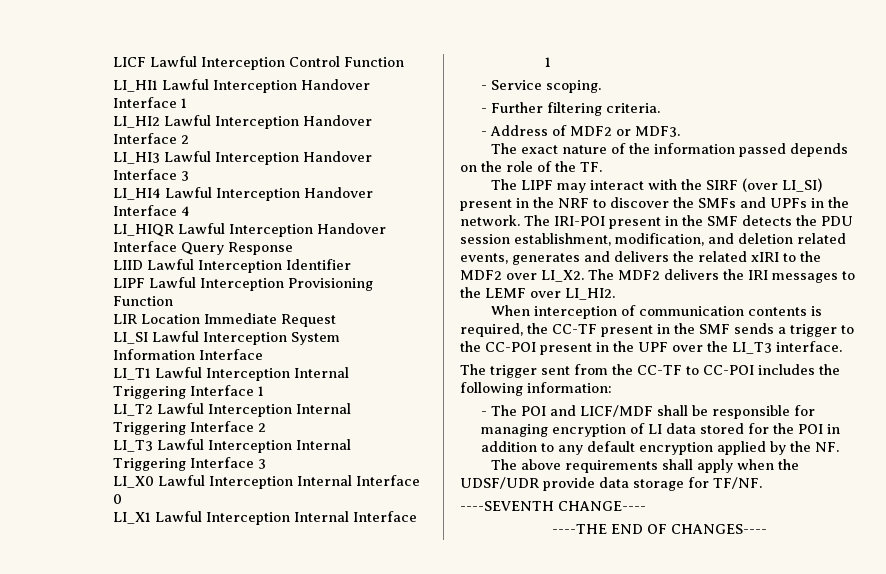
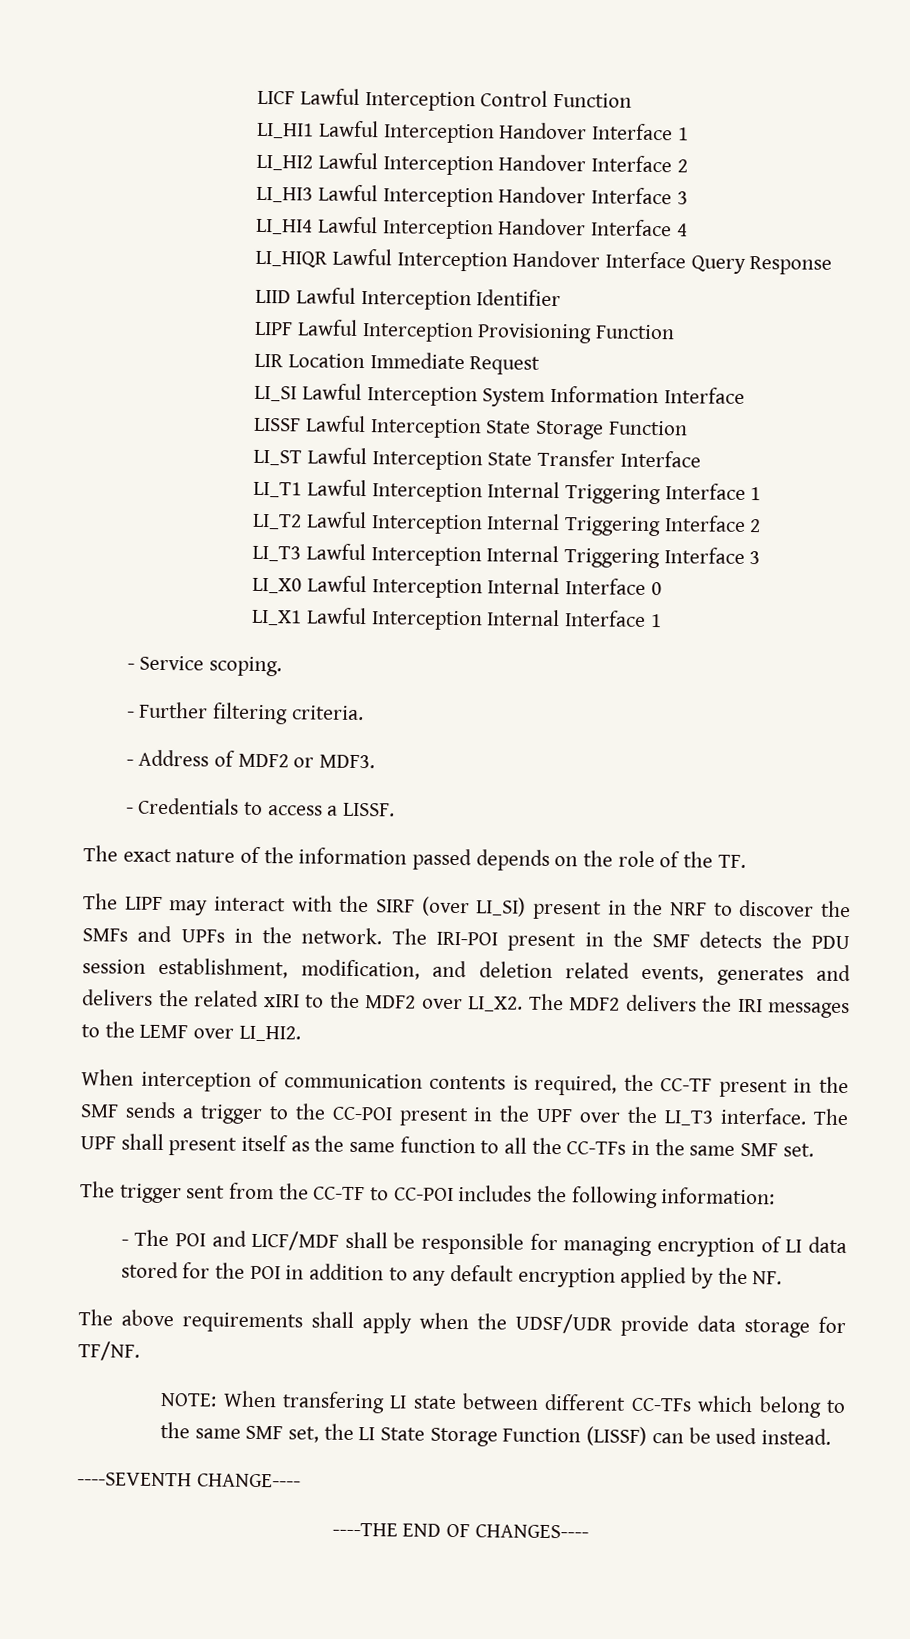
(264, 354) none -> [253,415,688,440] [253,447,701,471] // LISSF Lawful Interception State Storage Function // LI_ST Lawful Interception State Transfer Interface
(681, 131) none -> [125,797,395,817] // - Credentials to access a LISSF.
(842, 346) none -> [812,1108,849,1126] [80,1133,814,1157] The UPF shall present itself as the same function to all the CC-TFs in the same SMF set.
(762, 483) none -> [160,1390,847,1418] [160,1422,831,1447] // NOTE: When transfering LI state between different CC-TFs which belong to the same SMF set, the LI State Storage Function (LISSF) can be used instead.

